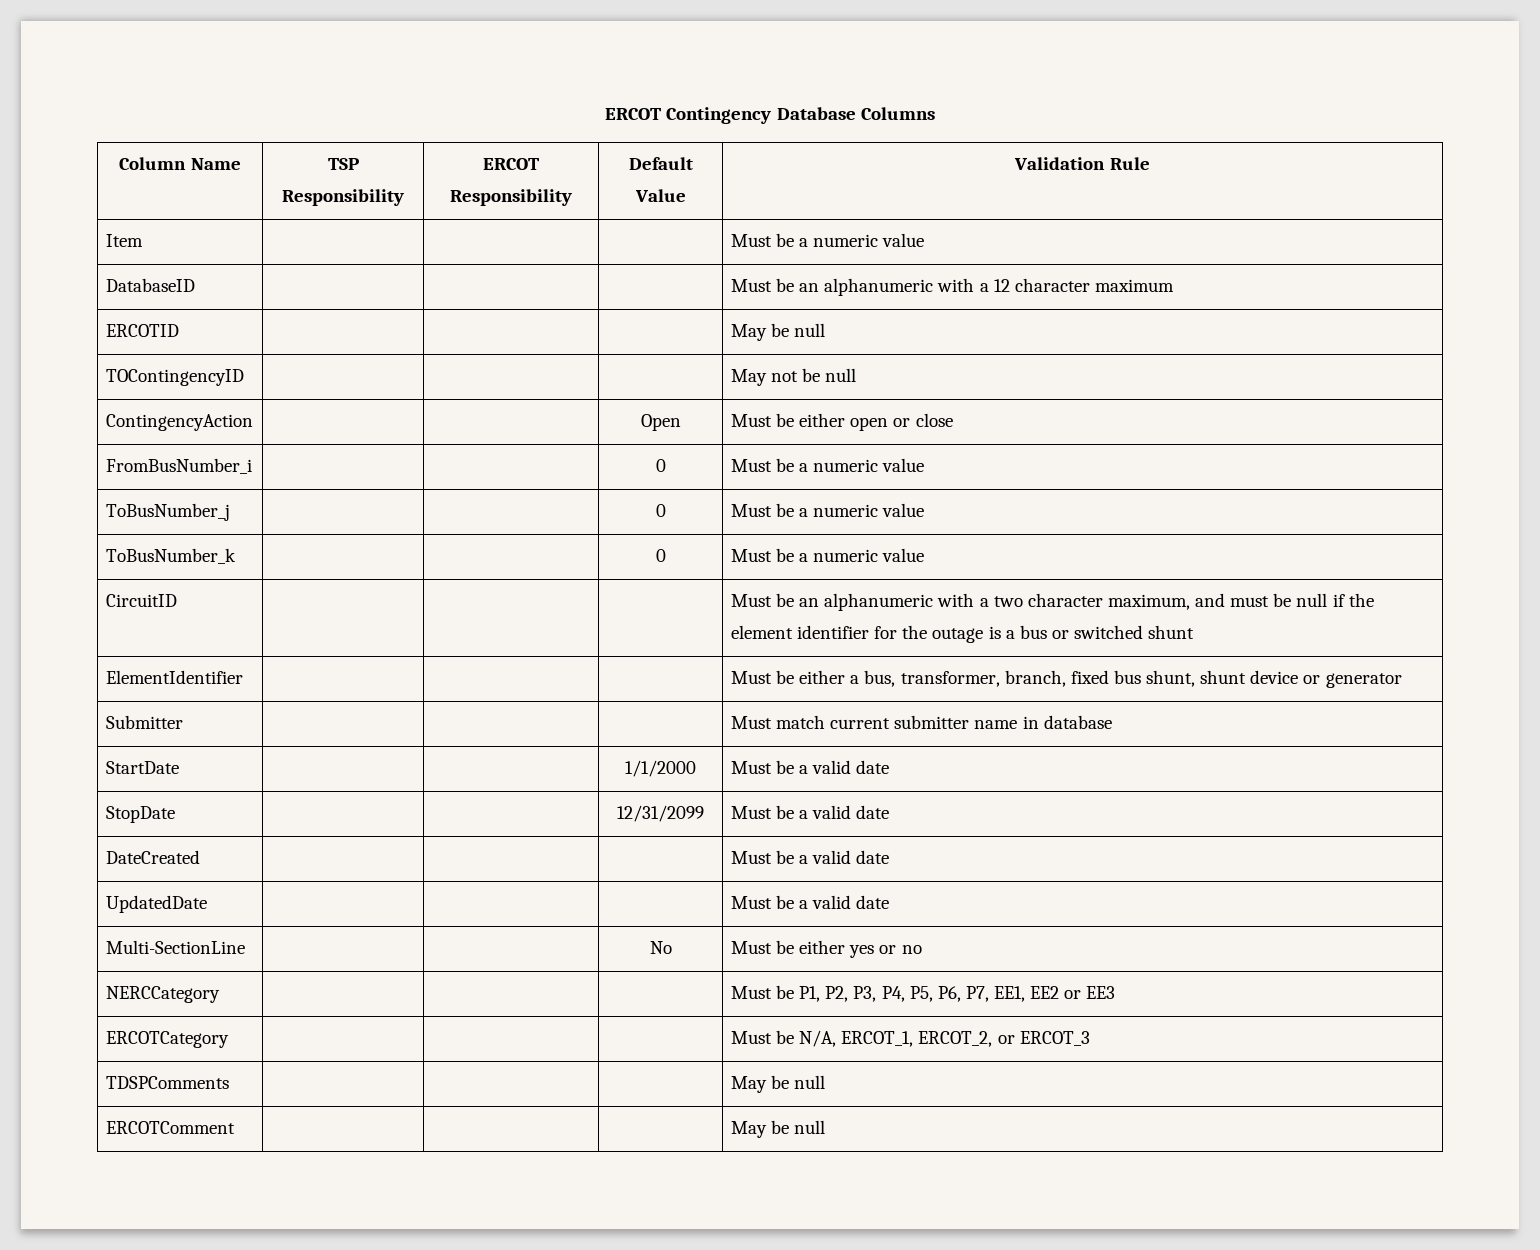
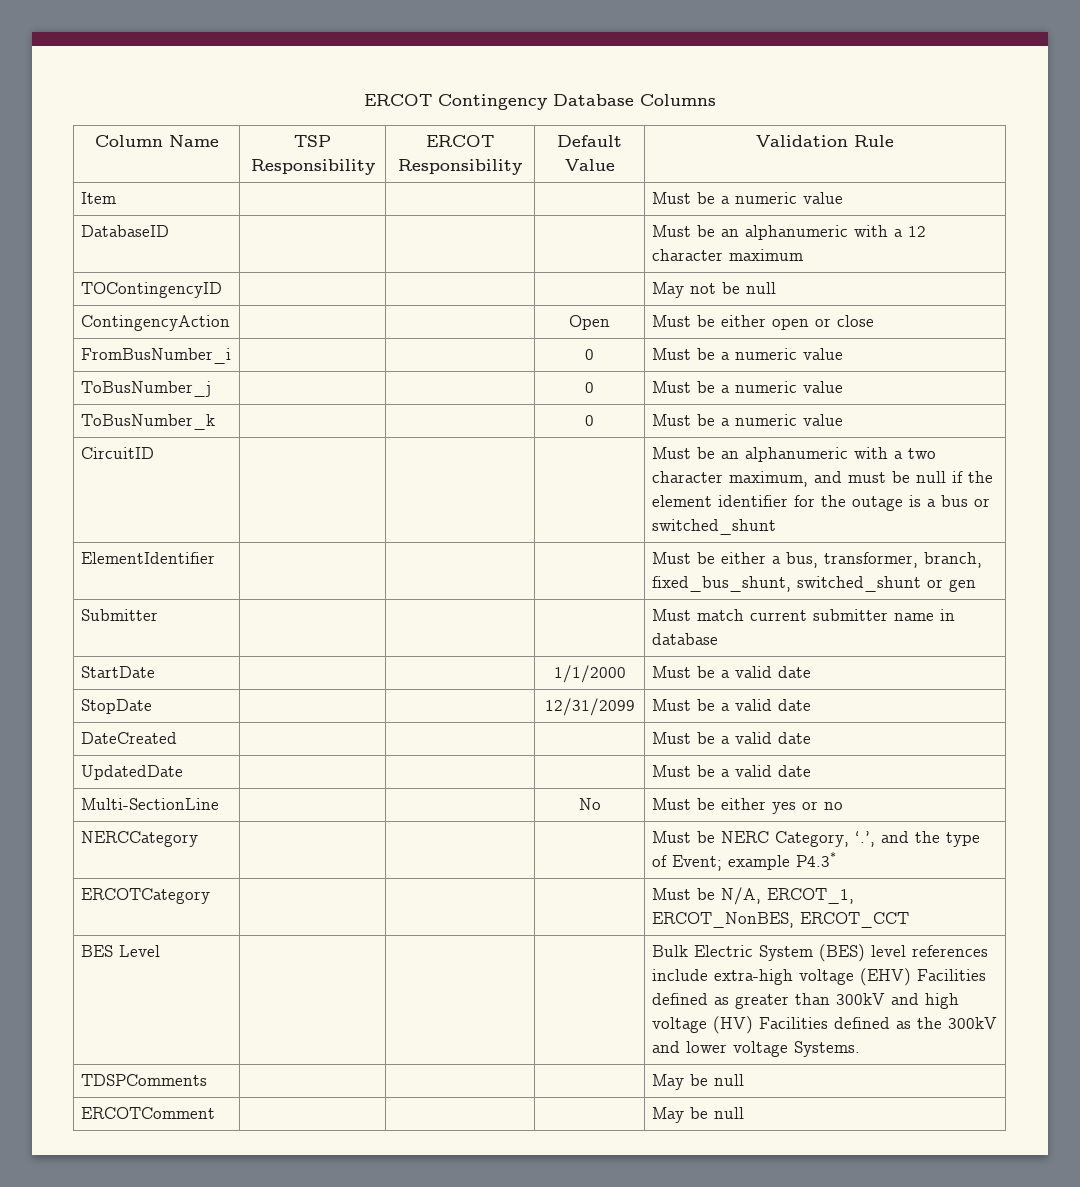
[105,324,179,337] [730,323,826,341] // ERCOTID | | | | May be null -> (803, 255) none
[1074,625,1195,639] switched shunt -> [651,519,776,535] switched_shunt
[1070,670,1402,688] fixed bus shunt, shunt device or generator -> [651,576,976,592] fixed_bus_shunt, switched_shunt or gen
[799,986,1116,1002] P1, P2, P3, P4, P5, P6, P7, EE1, EE2 or EE3 -> [720,831,980,847] [651,852,836,871] NERC Category, ‘.’, and the type of Event; example P4.3*
[918,1031,1090,1047] ERCOT_2, or ERCOT_3 -> [651,912,909,928] [80,945,160,957] [651,944,988,962] [651,968,986,986] [651,993,959,1009] [651,1016,997,1034] [651,1041,860,1057] ERCOT_NonBES, ERCOT_CCT // BES Level | | | | Bulk Electric System (BES) level references include extra-high voltage (EHV) Facilities defined as greater than 300kV and high voltage (HV) Facilities defined as the 300kV and lower voltage Systems.

